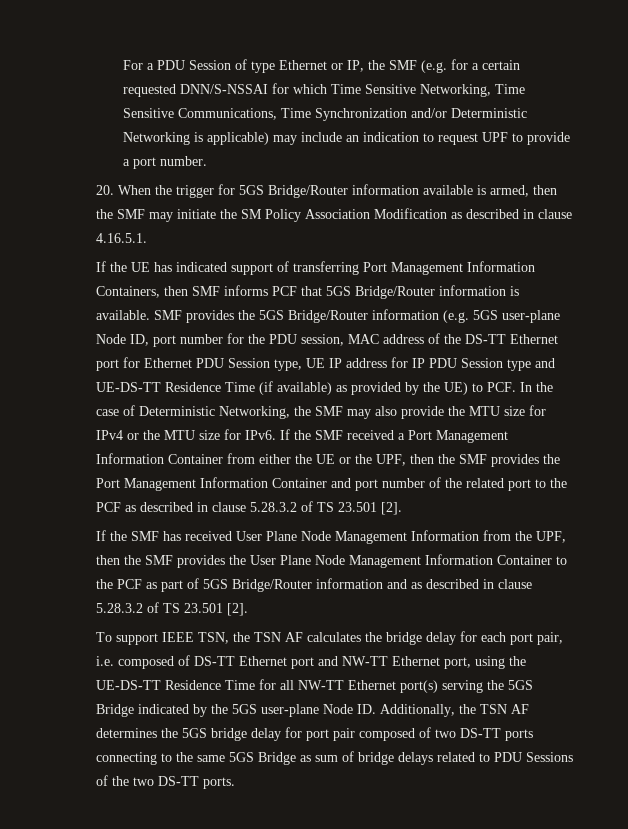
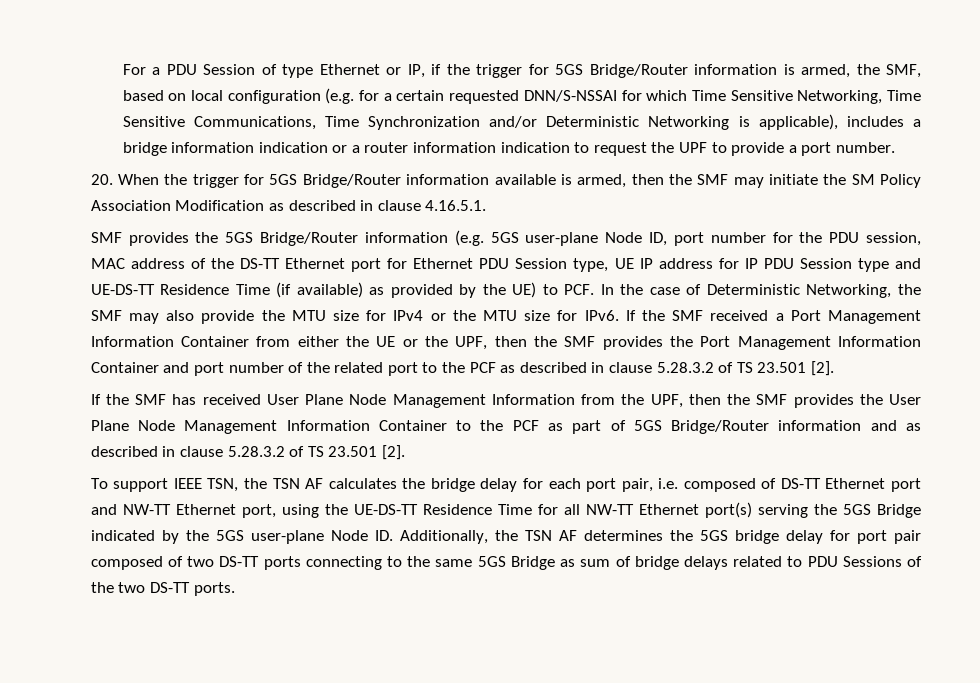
[368,60,418,70] the SMF -> [431,64,921,78] [122,90,321,104] if the trigger for 5GS Bridge/Router information is armed, the SMF, based on local configuration
[207,132,360,145] applicable) may include an -> [758,114,921,130] [122,142,497,156] applicable), includes a bridge information indication or a router information
(479, 139) none -> [651,142,675,153] the
[96,261,536,275] [96,285,520,299] [96,310,151,320] If the UE has indicated support of transferring Port Management Information Containers, then SMF informs PCF that 5GS Bridge/Router information is available. -> (487, 205) none

